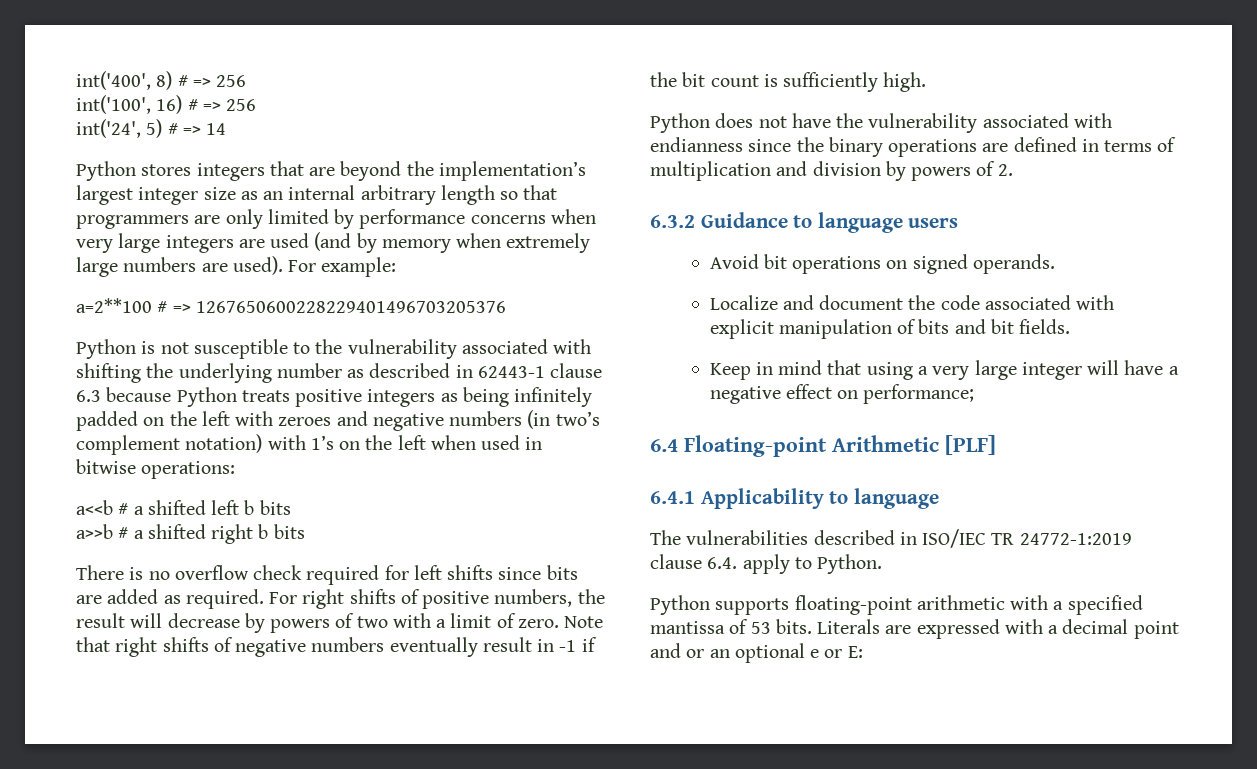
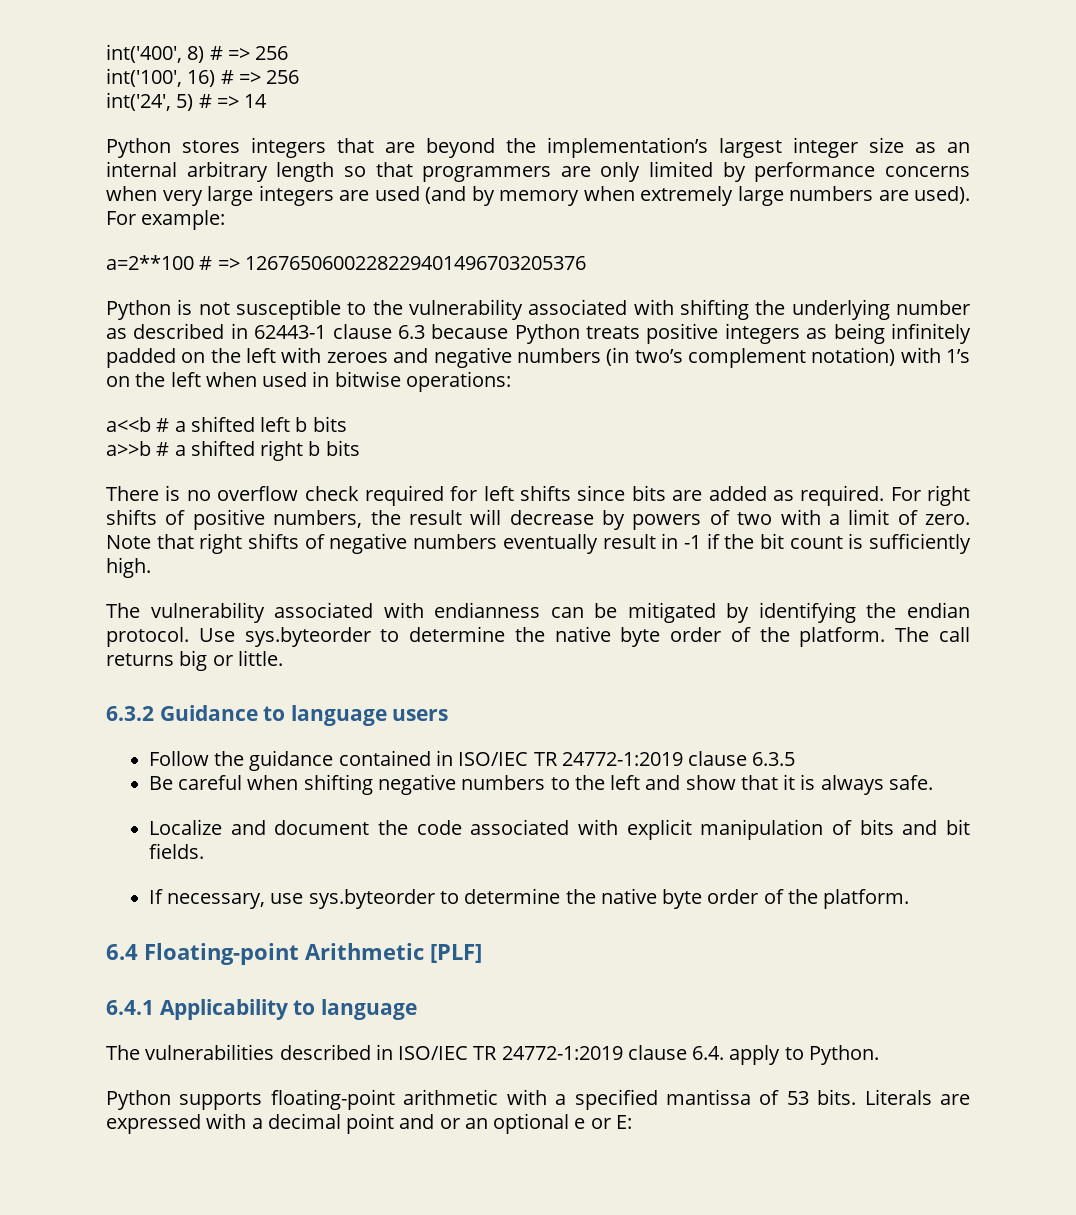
[650,113,1112,133] [650,137,1177,157] [650,161,1013,181] Python does not have the vulnerability associated with endianness since the binary operations are defined in terms of multiplication and division by powers of 2. -> [106,602,970,623] [106,626,970,647] [106,650,283,671] The vulnerability associated with endianness can be mitigated by identifying the endian protocol. Use sys.byteorder to determine the native byte order of the platform. The call returns big or little.
[709,254,1056,274] Avoid bit operations on signed operands. -> [148,750,796,771] [148,774,933,795] Follow the guidance contained in ISO/IEC TR 24772-1:2019 clause 6.3.5 // Be careful when shifting negative numbers to the left and show that it is always safe.
[709,360,1179,380] [709,384,975,404] Keep in mind that using a very large integer will have a negative effect on performance; -> [148,888,910,909] If necessary, use sys.byteorder to determine the native byte order of the platform.

